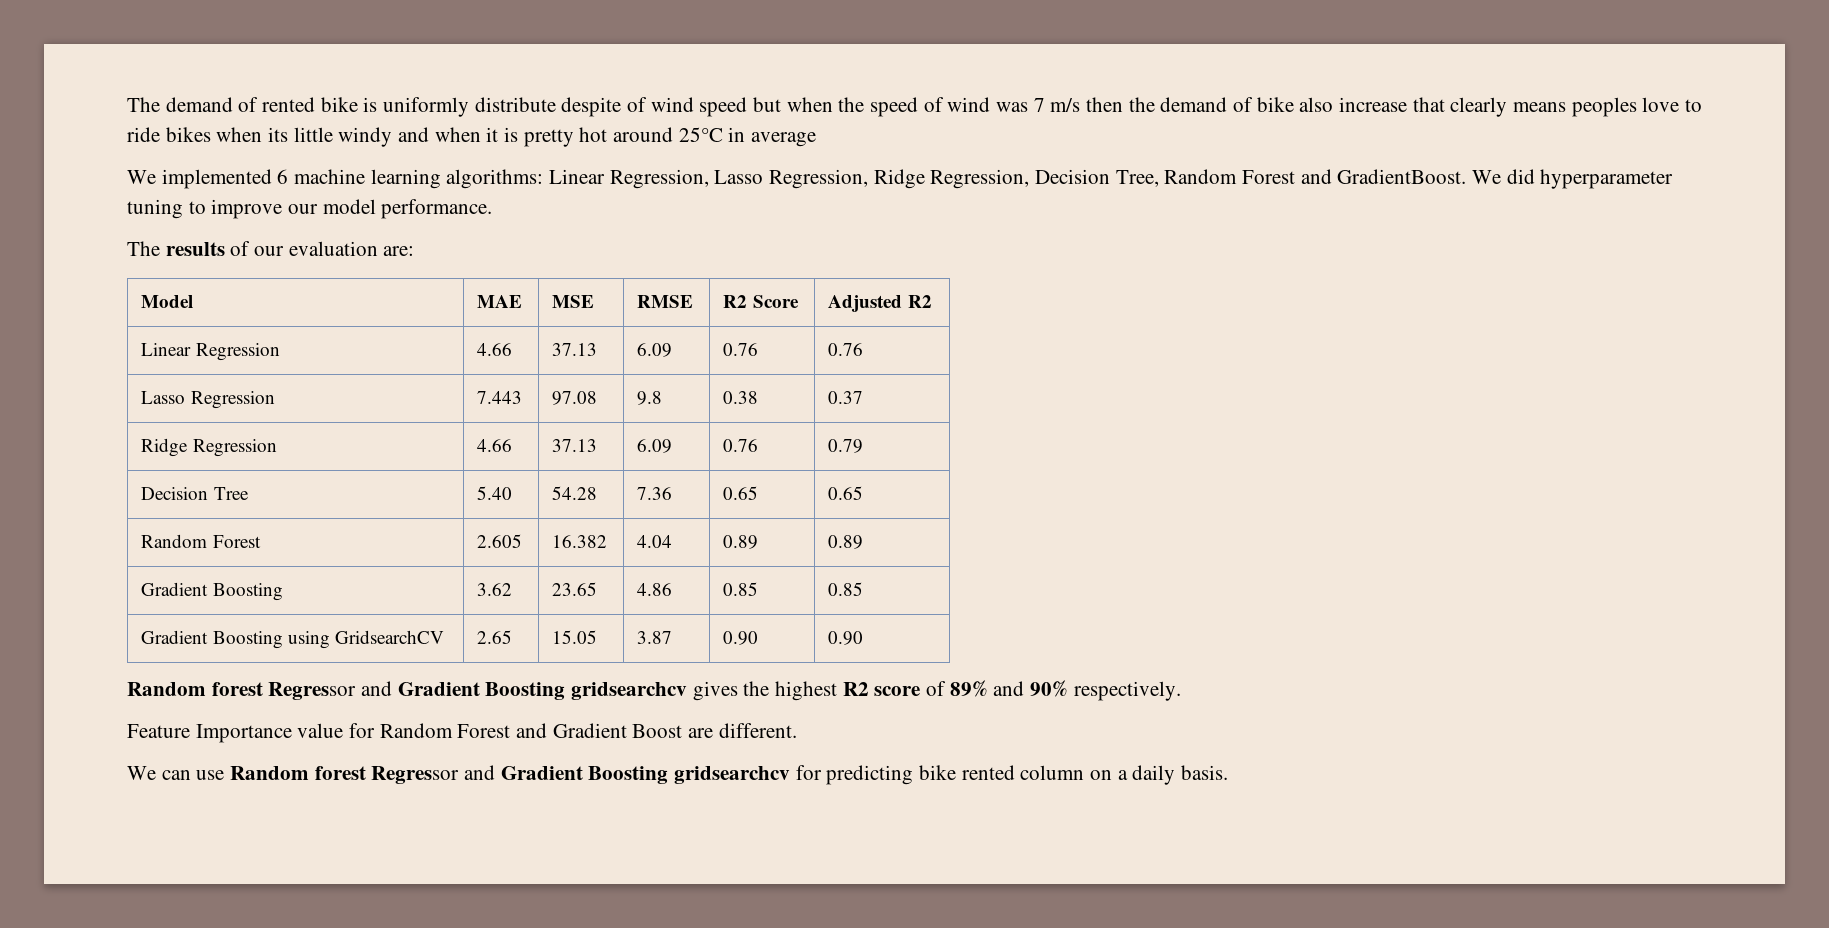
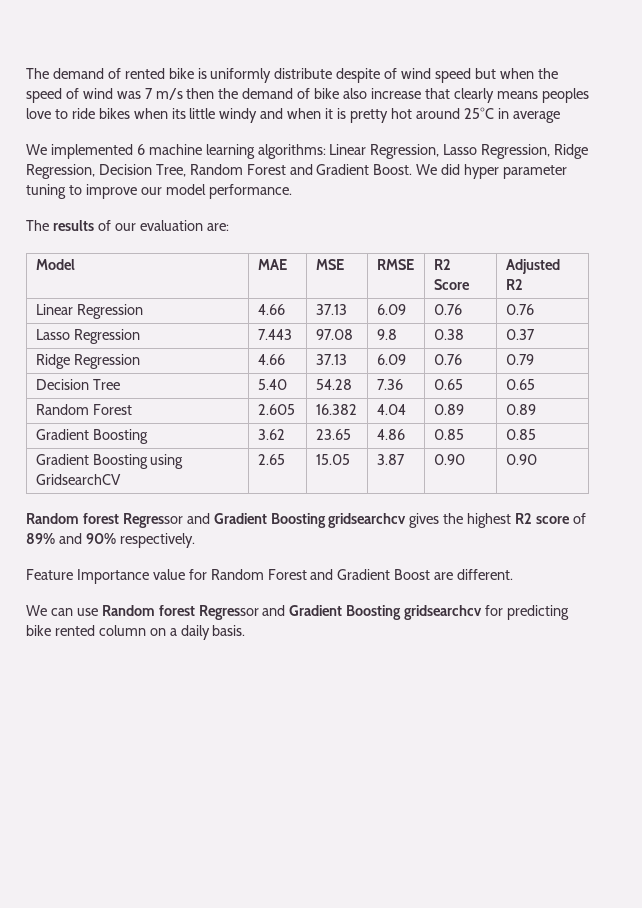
[1337,169,1674,189] GradientBoost. We did hyperparameter -> [316,164,568,179] Gradient Boost. We did hyper parameter

